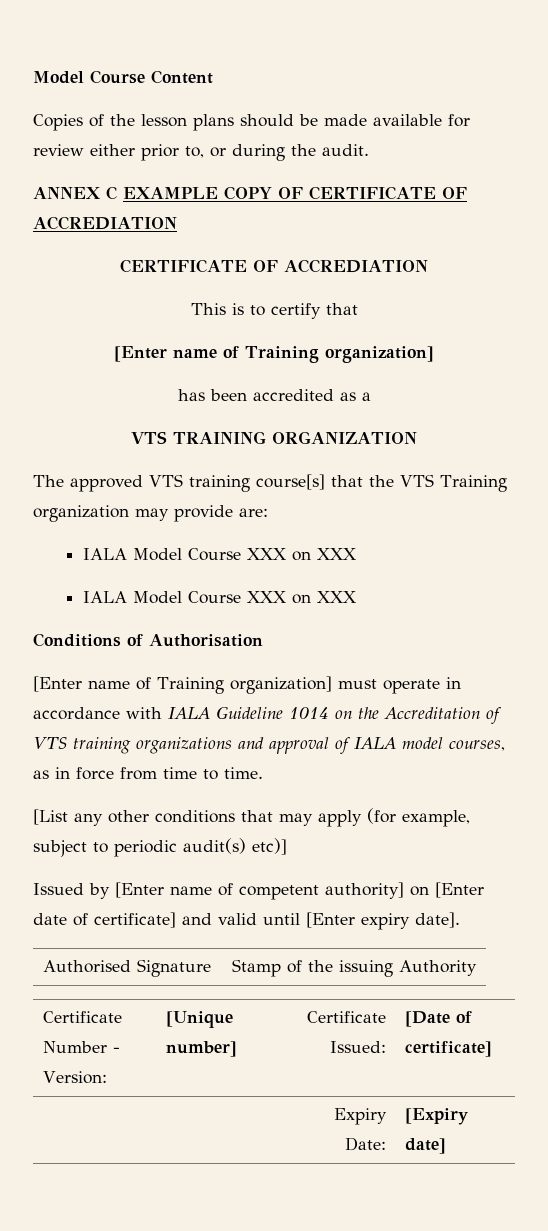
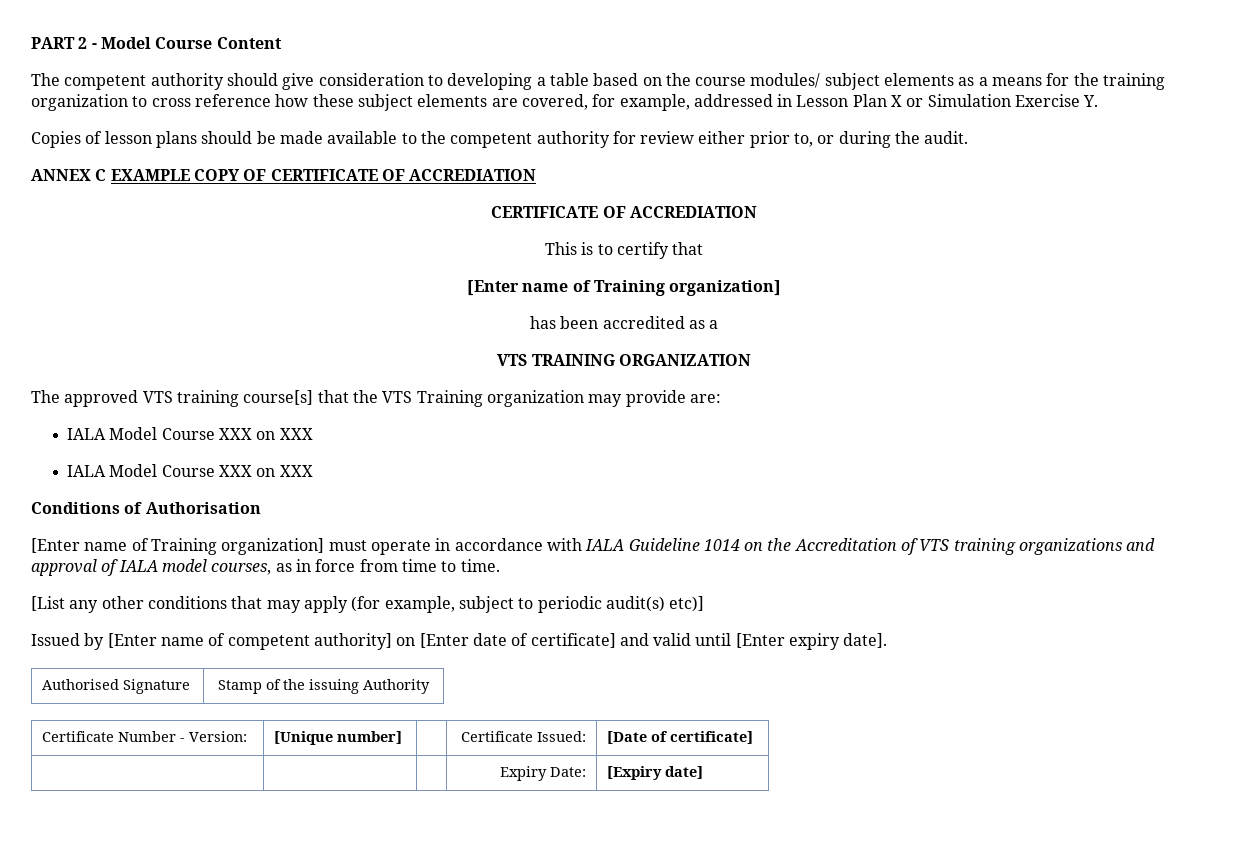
(33, 77) none -> [31,37,97,49] PART 2 -
(213, 77) none -> [31,73,1166,90] [31,94,1099,111] // The competent authority should give consideration to developing a table based on the course modules/ subject elements as a means for the training organization to cross reference how these subject elements are covered, for example, addressed in Lesson Plan X or Simulation Exercise Y.
[110,114,135,126] the -> (103, 137) none
(442, 120) none -> [401,131,610,148] to the competent authority

